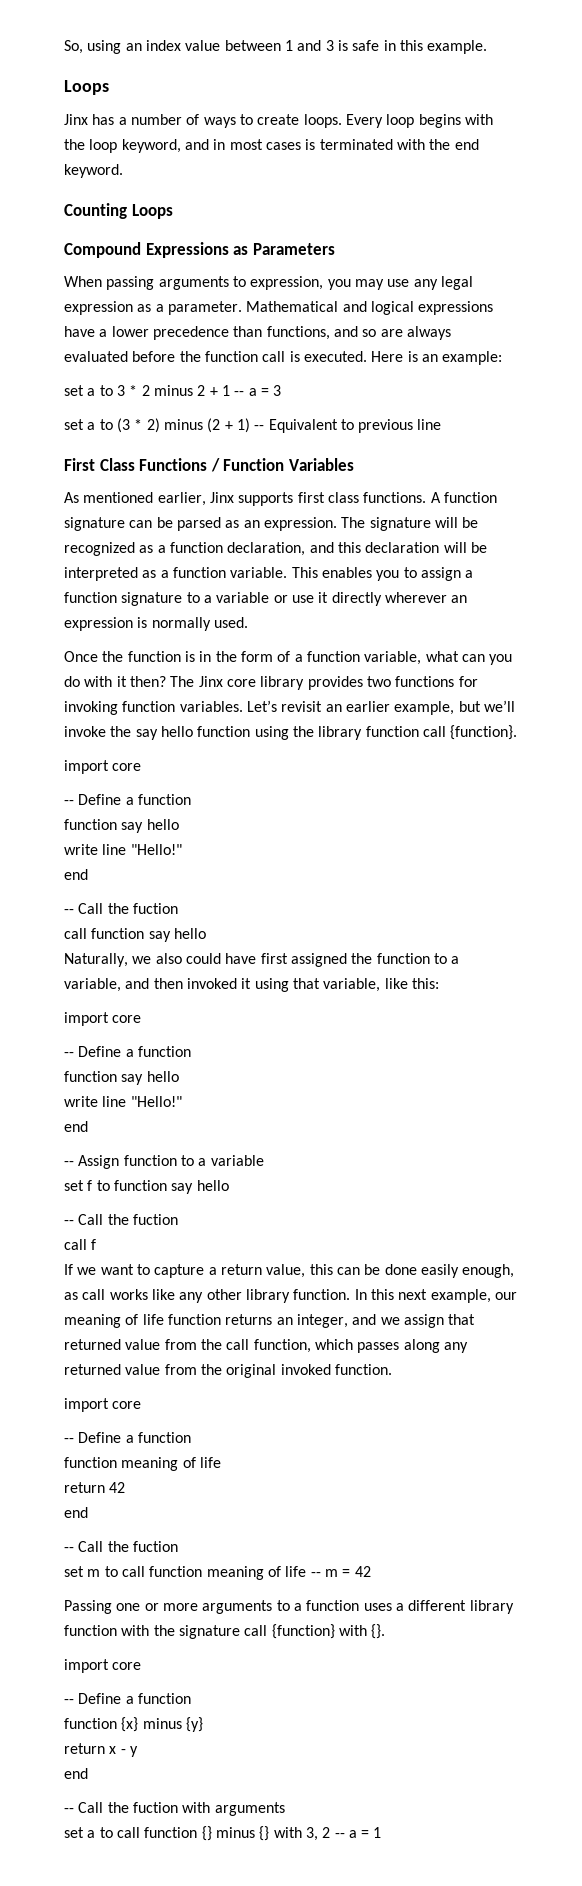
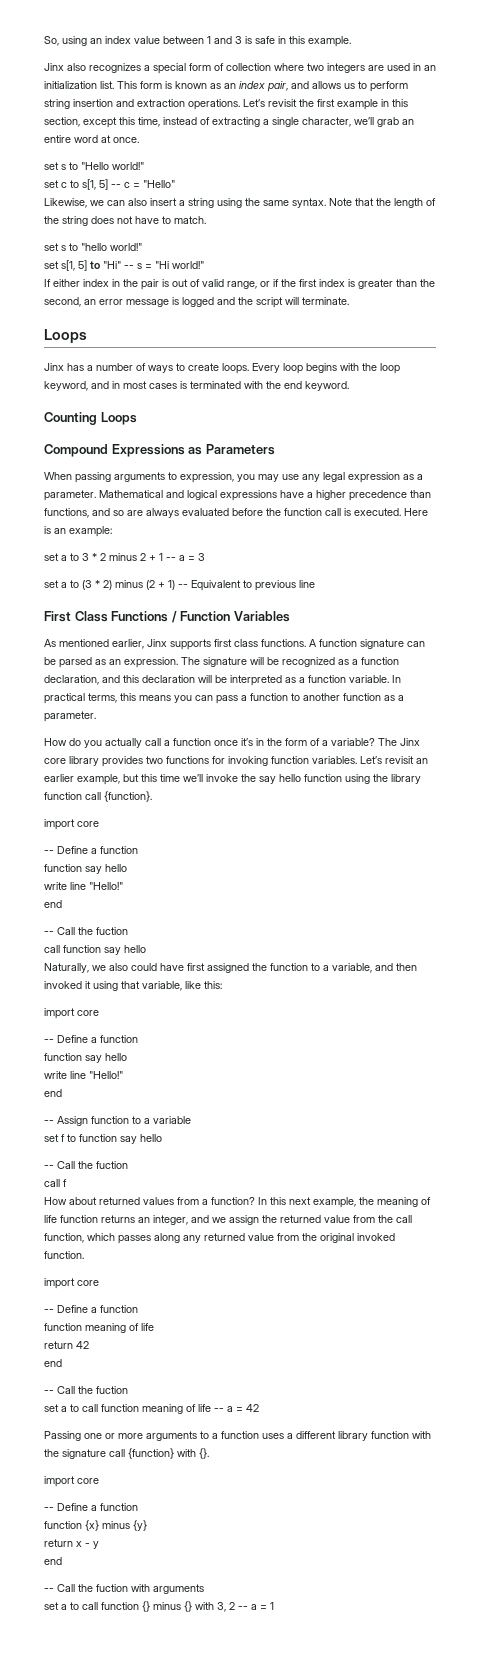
(488, 47) none -> [44,63,436,74] [44,81,408,92] [44,99,408,110] [44,117,414,128] [44,135,139,143] [44,162,144,170] [44,179,175,190] [44,198,436,208] [44,216,206,226] [44,243,142,251] [44,260,204,271] [44,279,435,290] [44,297,349,308] // Jinx also recognizes a special form of collection where two integers are used in an initialization list. This form is known as an index pair, and allows us to perform string insertion and extraction operations. Let’s revisit the first example in this section, except this time, instead of extracting a single character, we’ll grab an entire word at once. // set s to "Hello world!" // set c to s[1, 5] -- c = "Hello" // Likewise, we can also insert a string using the same syntax. Note that the length of the string does not have to match. // set s to "hello world!" // set s[1, 5] to "Hi" -- s = "Hi world!" // If either index in the pair is out of valid range, or if the first index is greater than the second, an error message is logged and the script will terminate.
[111,326,149,337] lower -> [316,490,346,500] higher
[291,567,474,581] [64,592,468,606] [64,617,248,631] [64,651,195,662] This enables you to assign a function signature to a variable or use it directly wherever an expression is normally used. // Once the function is -> [392,675,401,683] [44,693,404,704] [44,711,96,722] [44,738,253,748] In practical terms, this means you can pass a function to another function as a parameter. // How do you actually call a function once it’s
[306,651,513,665] [64,676,166,687] function variable, what can you do with it then? -> [331,738,375,746] variable?
(481, 706) none -> [141,774,180,782] this time
[64,1264,515,1278] [64,1289,351,1303] If we want to capture a return value, this can be done easily enough, as call works like any other library function. -> [44,1197,255,1205] How about returned values from a function?
[494,1292,517,1300] our -> [359,1197,374,1205] the
[448,1314,476,1325] that -> [262,1215,277,1223] the
[87,1569,101,1577] m -> [61,1406,67,1412] a
[324,1569,338,1577] m -> [227,1406,233,1412] a

